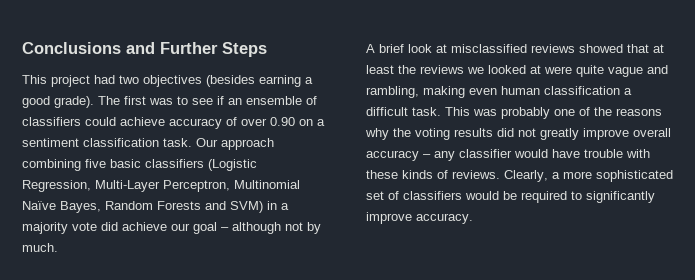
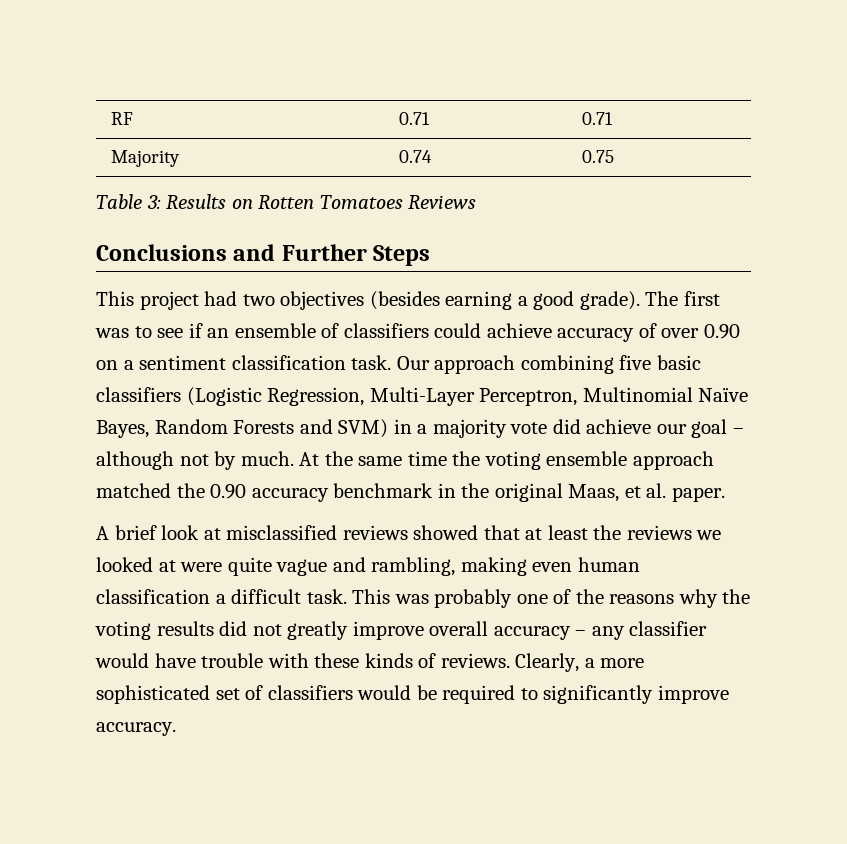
(22, 48) none -> [110,112,133,125] [398,112,430,125] [581,112,613,125] [110,150,180,167] [398,150,432,163] [581,150,614,163] [96,194,477,209] RF | 0.71 | 0.71 // Majority | 0.74 | 0.75 // Table 3: Results on Rotten Tomatoes Reviews //
(58, 247) none -> [299,451,714,470] [96,483,725,502] At the same time the voting ensemble approach matched the 0.90 accuracy benchmark in the original Maas, et al. paper.

